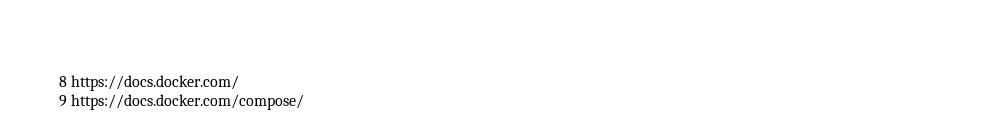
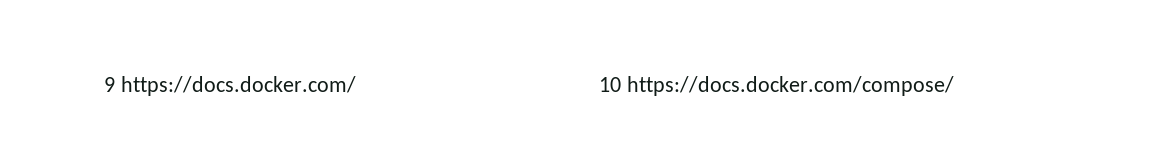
[59,76,67,87] 8 -> [104,77,115,92] 9
[59,95,67,107] 9 -> [599,77,621,92] 10

